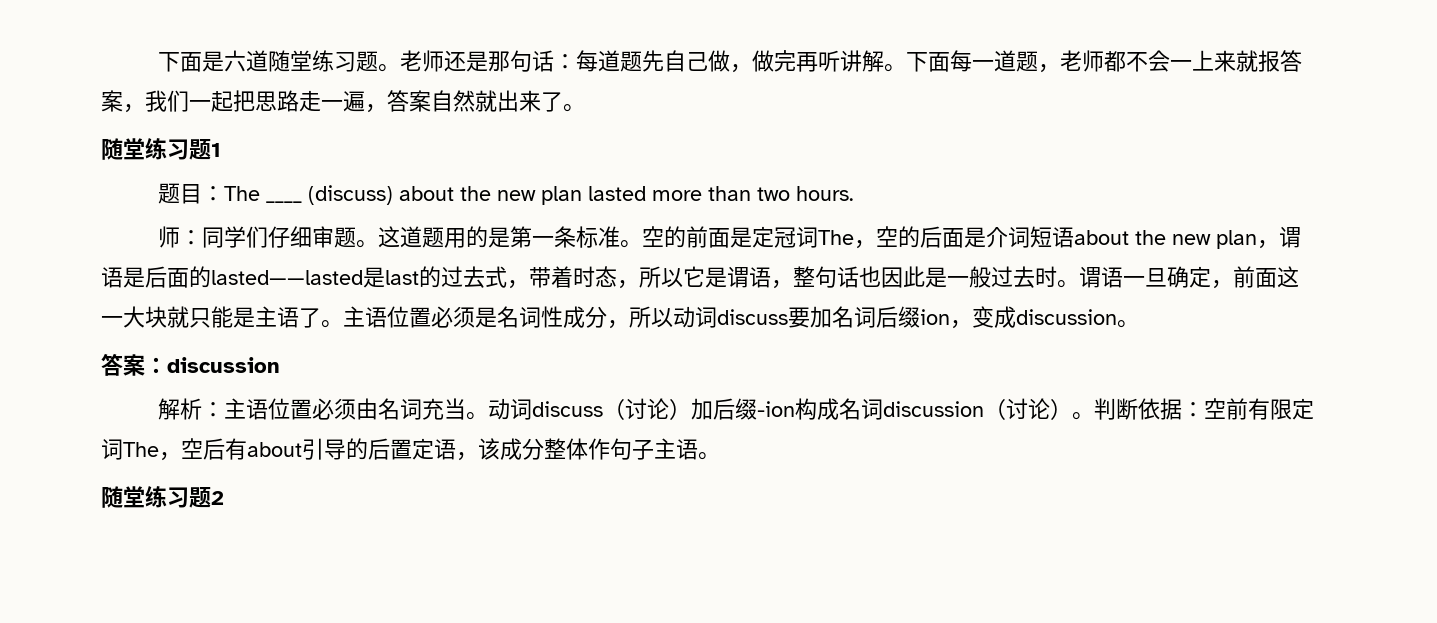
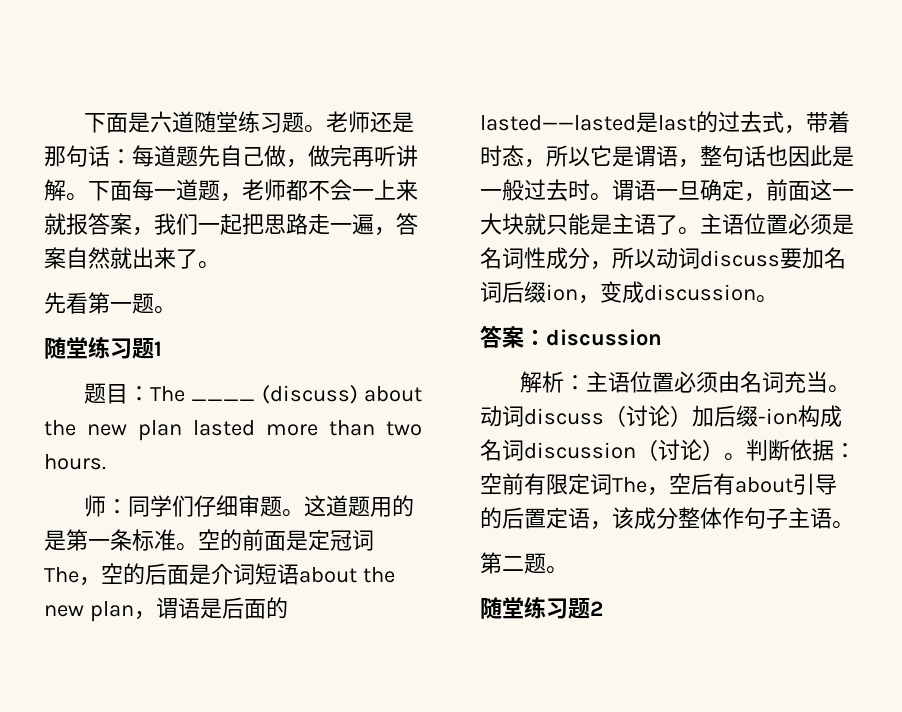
(585, 108) none -> [44,292,176,314] // 先看第一题。
(720, 456) none -> [480,552,568,574] // 第二题。

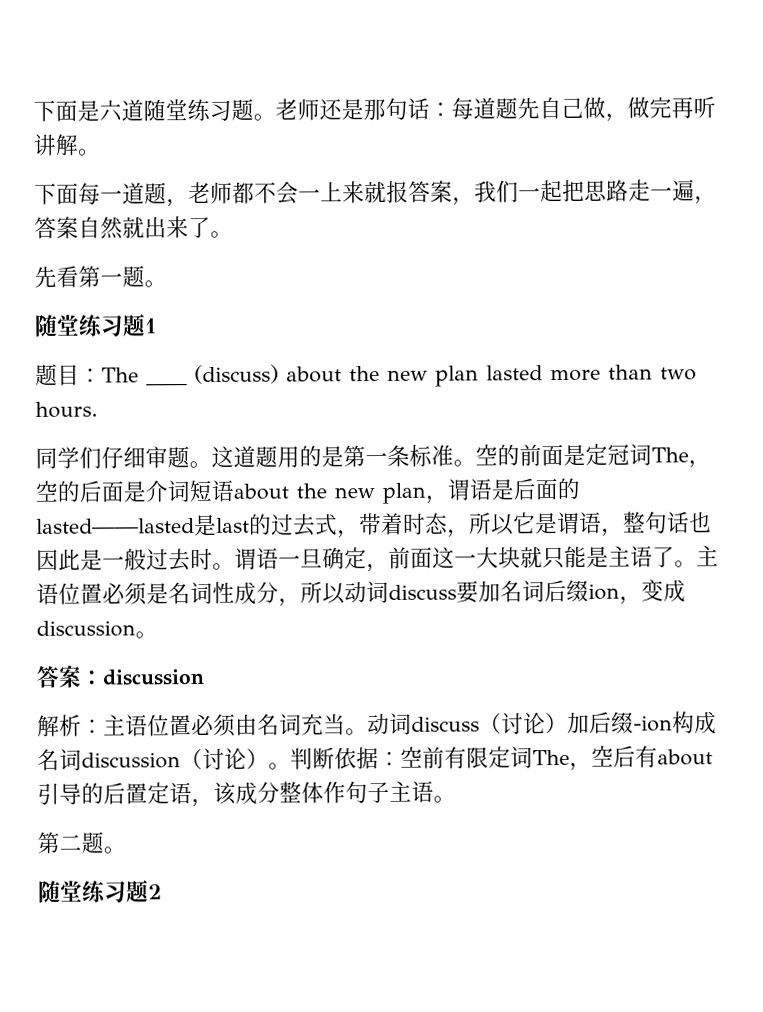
(88, 197) none -> (101, 152) //
[84,495,129,517] 师： -> (98, 409) none

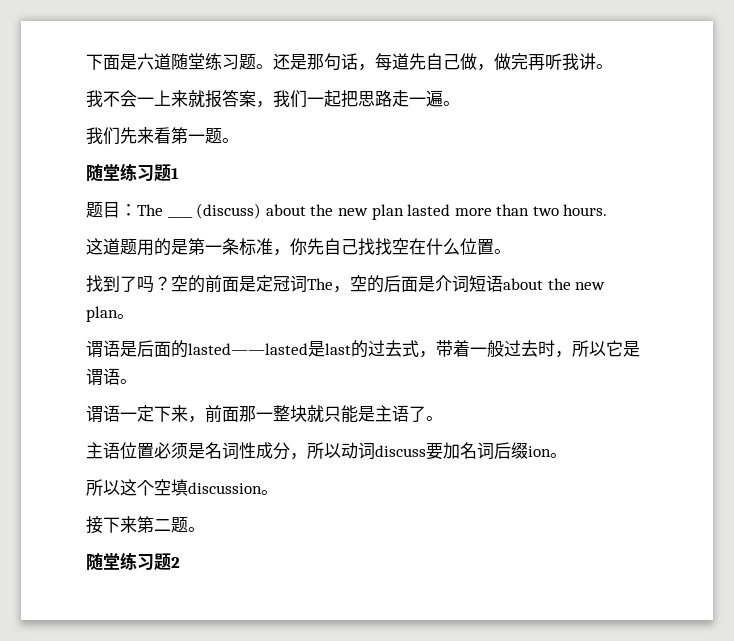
[275,98,320,121] 老师 -> (273, 66) none
[429,97,518,120] ：每道题 -> [358,53,409,71] ，每道
[33,133,101,156] [34,181,255,208] 讲解。 // 下面每一道题，老师都 -> [562,53,613,70] [86,90,103,107] 我讲。 // 我
[694,196,717,205] [34,216,233,240] [34,265,57,288] ，答案自然就出来了。 // 先 -> [443,101,460,106] [86,127,154,145] 。 // 我们先来
[35,446,212,469] 同学们仔细审题。 -> (608, 210) none
[453,459,476,467] 。 -> [273,238,511,256] [86,275,171,293] ，你先自己找找空在什么位置。 // 找到了吗？
[425,495,448,504] ， -> [117,314,134,319] 。 //
[403,512,448,535] 时态 -> [470,340,555,357] 一般过去时
[601,511,712,537] [36,546,499,573] ，整句话也因此是一般过去时。谓语一旦确定，前面这一大 -> [120,379,137,384] [86,405,290,423] 。 // 谓语一定下来，前面那一整
(697, 564) none -> (443, 418) //
[619,579,686,605] [36,620,158,639] [36,665,204,688] [37,711,717,737] [37,745,713,771] [37,780,456,808] ，变成discussion。 // 答案：discussion // 解析：主语位置必须由名词充当。动词discuss（讨论）加后缀-ion构成名词discussion（讨论）。判断依据：空前有限定词The，空后有about引导的后置定语，该成分整体作句子主语。 // -> [550,453,567,458] [86,479,278,496] [86,516,137,534] 。 // 所以这个空填discussion。 // 接下来

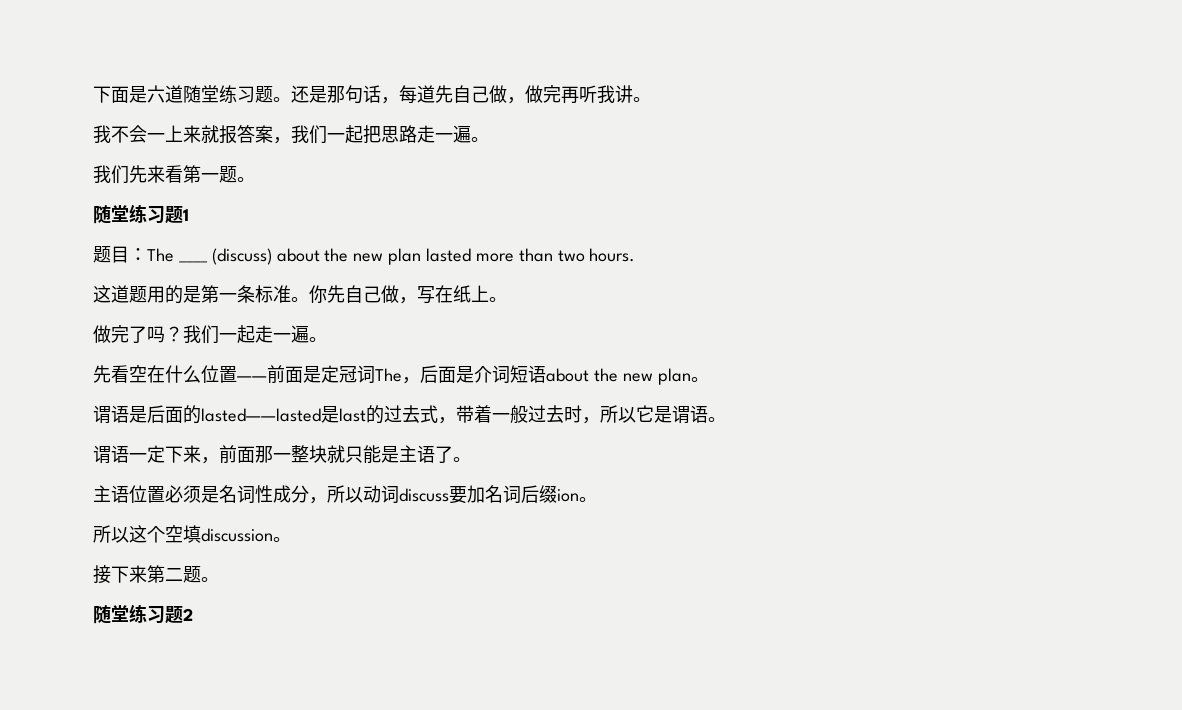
[273,249,290,256] ， -> [291,297,309,302] 。
[358,238,511,255] [86,275,205,293] 找找空在什么位置。 // 找到了吗？空的 -> [381,285,507,304] [93,325,327,344] [93,365,267,383] 做，写在纸上。 // 做完了吗？我们一起走一遍。 // 先看空在什么位置——
[350,275,384,293] 空的 -> (420, 380) none

